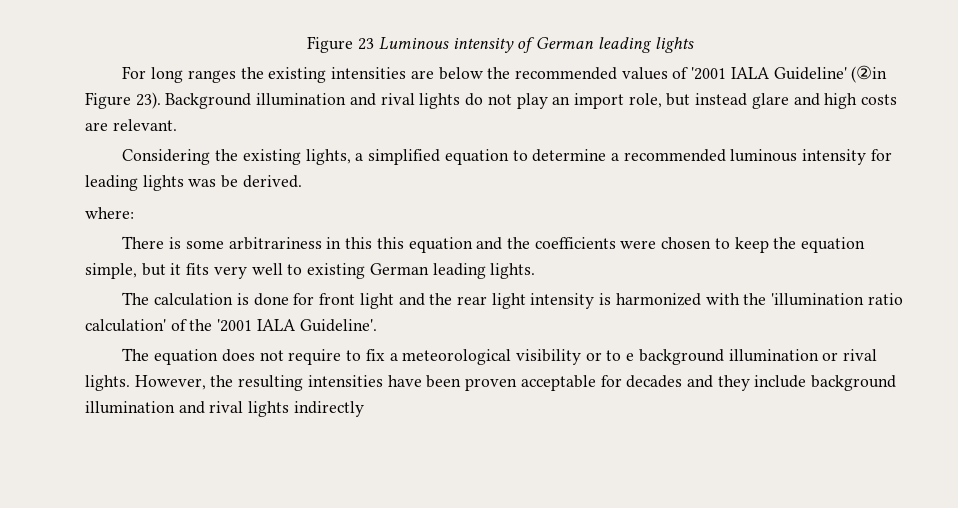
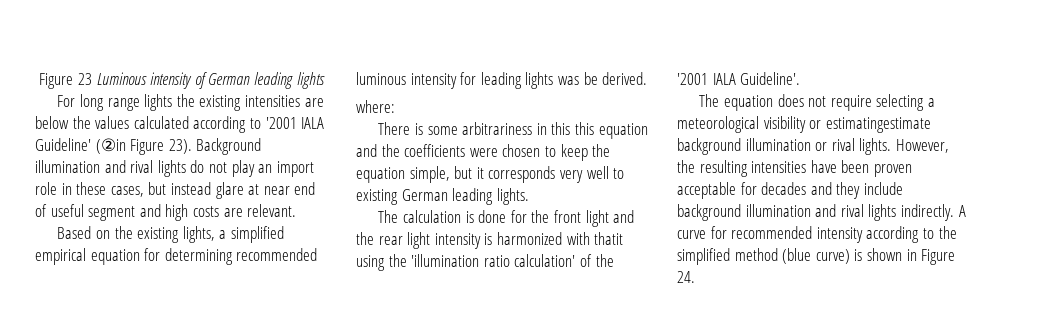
[187,70,236,83] ranges -> [107,94,173,111] range lights
[515,67,689,80] recommended values of -> [95,116,261,133] values calculated according to
[628,93,789,109] role, but instead glare -> [35,182,316,199] [35,204,136,221] role in these cases, but instead glare at near end of useful segment
[122,149,211,165] Considering -> [57,226,111,239] Based on
[444,149,620,165] equation to determine a -> [35,248,233,265] empirical equation for determining
[186,263,210,275] fits -> [488,166,556,183] corresponds
(315, 299) none -> [531,210,550,223] the
(740, 299) none -> [594,232,624,245] [356,255,385,271] thatit using
[346,349,385,361] to fix -> [876,94,925,111] selecting
[606,350,635,361] to e -> [825,117,931,133] estimatingestimate
[293,401,364,417] indirectly -> [900,204,966,221] [677,226,957,243] [677,248,956,265] [677,271,695,283] indirectly. A curve for recommended intensity according to the simplified method (blue curve) is shown in Figure 24.

